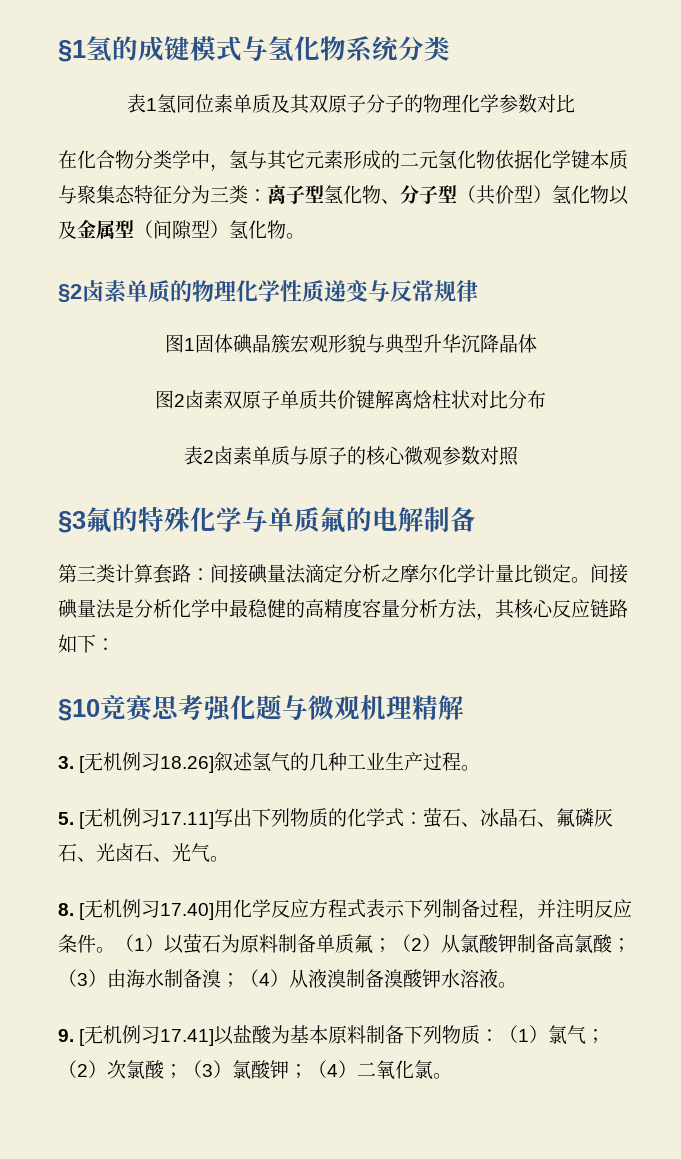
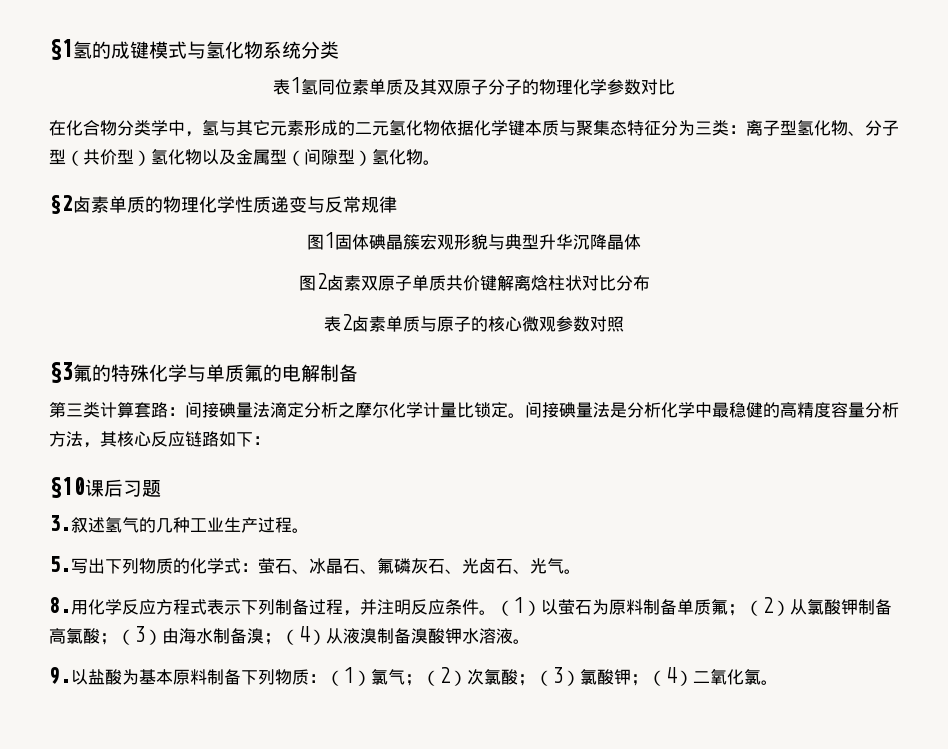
[100,694,464,722] [58,752,215,773] 竞赛思考强化题与微观机理精解 // 3. [无机例习18.26] -> [85,479,161,497] [49,515,71,531] 课后习题 // 3.
[79,808,215,829] [无机例习17.11] -> (71, 564) none
[79,899,215,920] [无机例习17.40] -> (71, 605) none
[79,1025,215,1046] [无机例习17.41] -> (71, 675) none

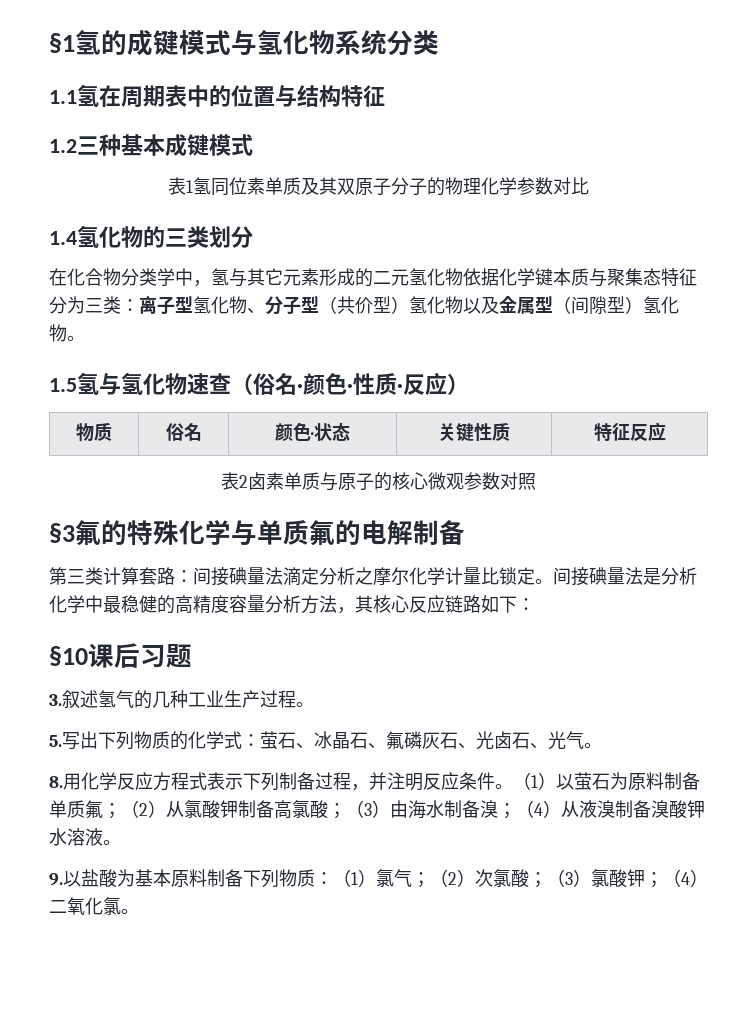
(339, 50) none -> [49,84,385,107] [49,134,253,157] // 1.1氢在周期表中的位置与结构特征 // 1.2三种基本成键模式
(675, 87) none -> [49,225,253,248] // 1.4氢化物的三类划分
[49,195,397,214] [307,232,641,250] [298,273,650,291] §2卤素单质的物理化学性质递变与反常规律 // 图1固体碘晶簇宏观形貌与典型升华沉降晶体 // 图2卤素双原子单质共价键解离焓柱状对比分布 -> [49,372,469,396] [76,422,112,442] [165,423,202,441] [275,422,350,442] [438,422,510,442] [593,422,666,442] 1.5氢与氢化物速查（俗名·颜色·性质·反应） // 物质 | 俗名 | 颜色·状态 | 关键性质 | 特征反应

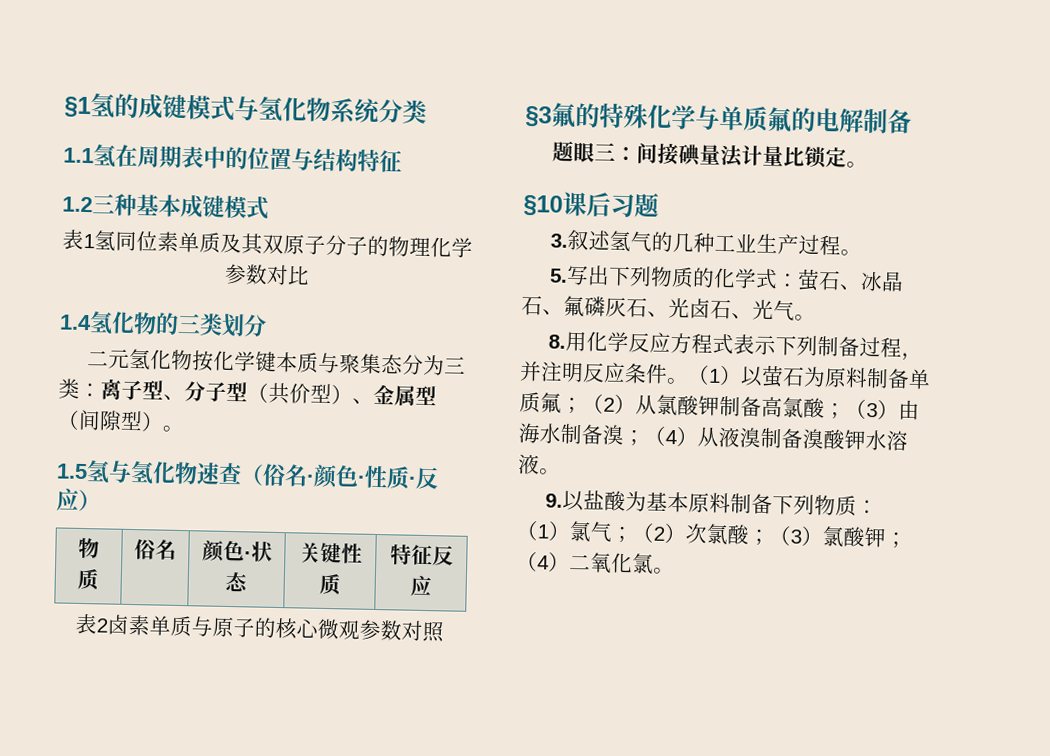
[49,268,373,287] 在化合物分类学中，氢与其它元素形成的 -> (267, 325) none
[463,268,499,286] 依据 -> [192,350,215,372] 按
[661,268,697,286] 特征 -> (404, 364) none
[193,296,247,314] 氢化物 -> (164, 390) none
[409,296,499,314] 氢化物以及 -> [352,398,374,405] 、
[643,296,679,314] [49,324,67,342] 氢化物 -> (164, 421) none
[49,567,697,586] [49,595,535,614] 第三类计算套路：间接碘量法滴定分析之摩尔化学计量比锁定。间接碘量法是分析化学中最稳健的高精度容量分析方法，其核心反应链路如下： -> [552,140,869,169] 题眼三：间接碘量法计量比锁定。

